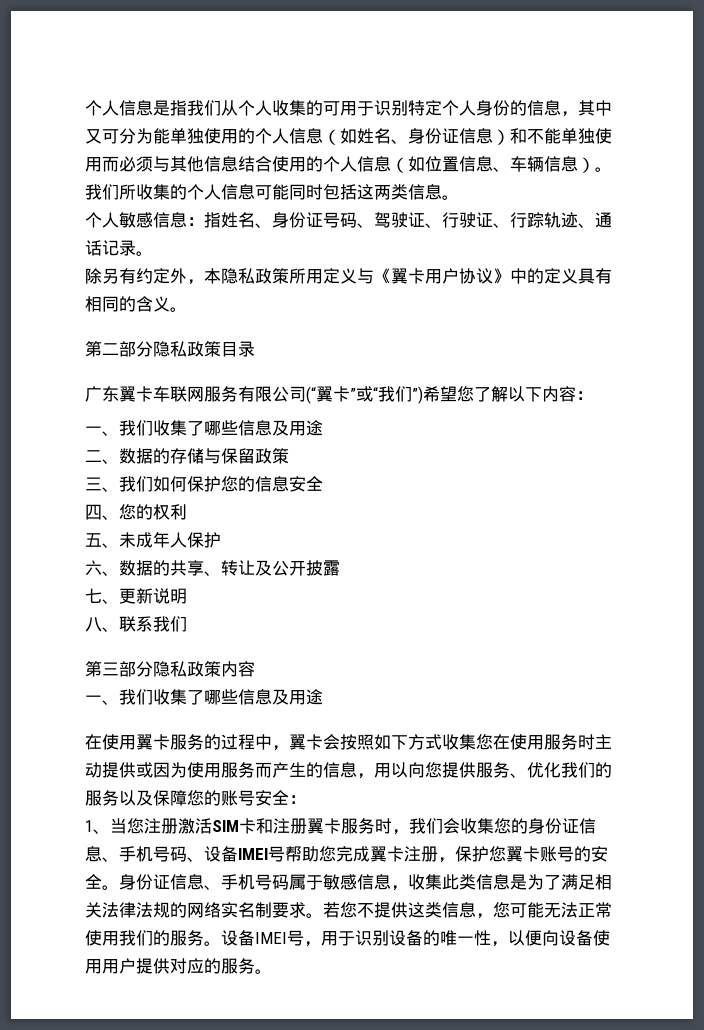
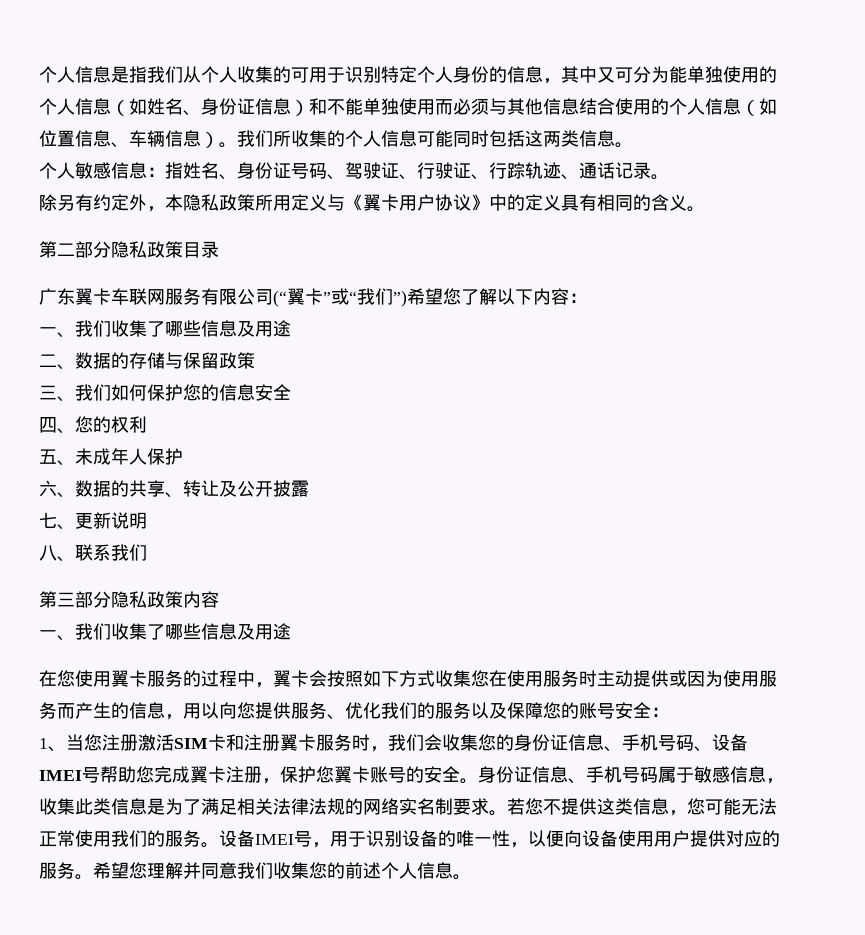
(102, 742) none -> [57,670,75,687] 您
(272, 971) none -> [93,862,471,880] 希望您理解并同意我们收集您的前述个人信息。

